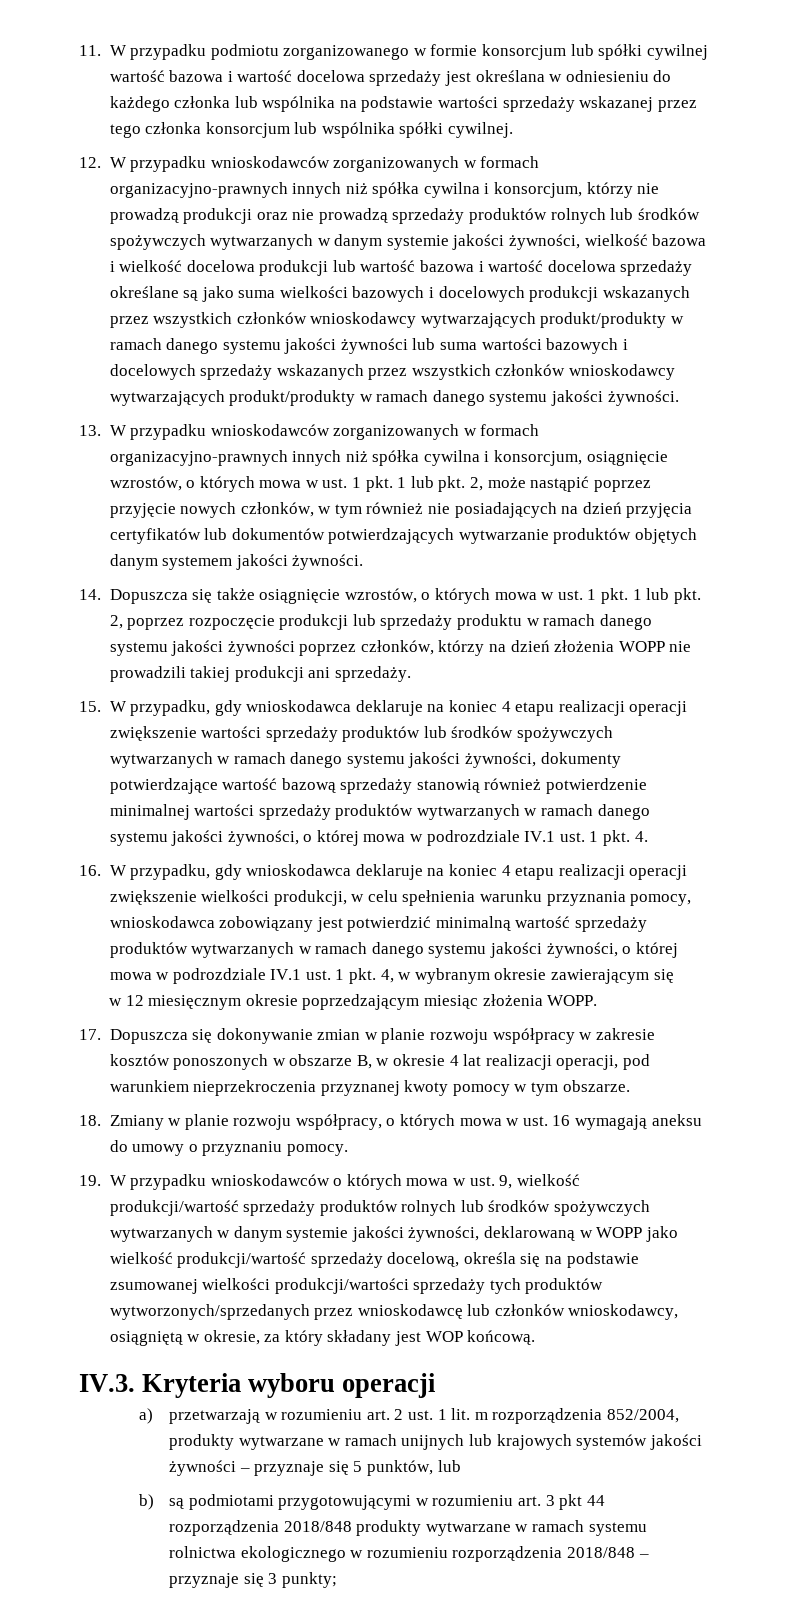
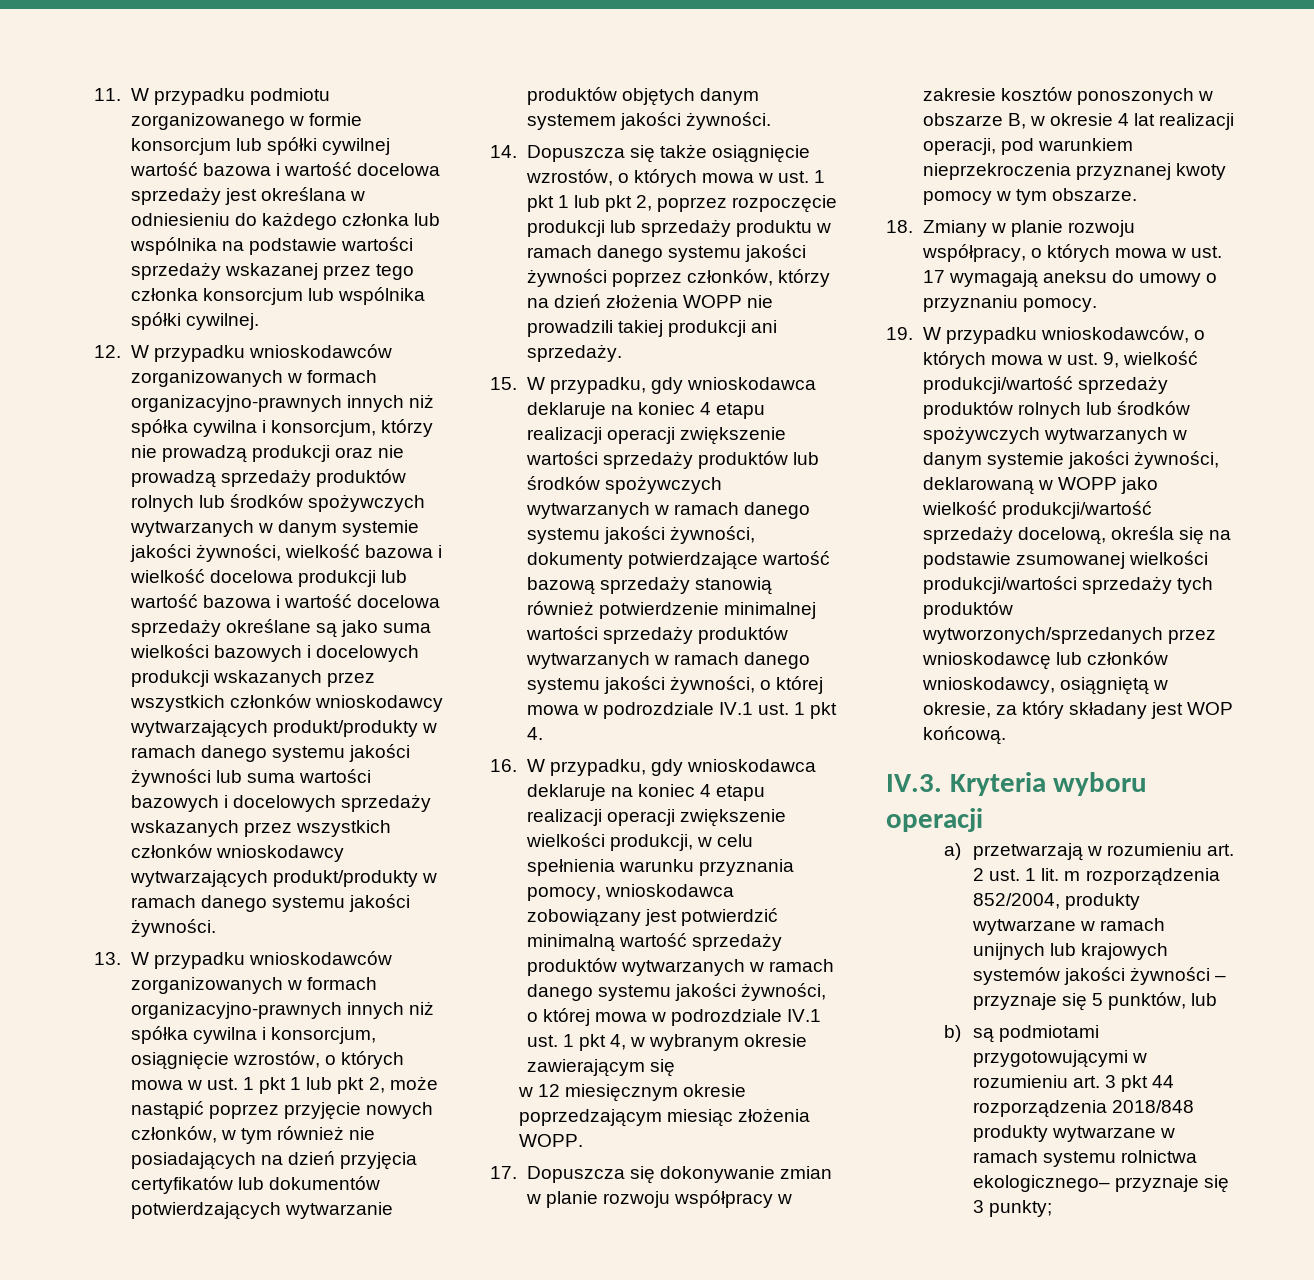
[365,476,466,492] pkt. 1 lub pkt. -> [259,1077,365,1094] pkt 1 lub pkt
[600,588,701,604] pkt. 1 lub pkt. -> [526,195,632,212] pkt 1 lub pkt
[602,830,630,846] pkt. -> [810,702,838,719] pkt
[349,968,377,984] pkt. -> [578,1034,606,1051] pkt
[552,1115,571,1126] 16 -> [922,270,945,283] 17
[210,1174,330,1186] wnioskodawców -> [1040,326,1189,343] wnioskodawców,
[240,1546,649,1562] ekologicznego w rozumieniu rozporządzenia 2018/848 – -> [972,1175,1110,1192] ekologicznego–

